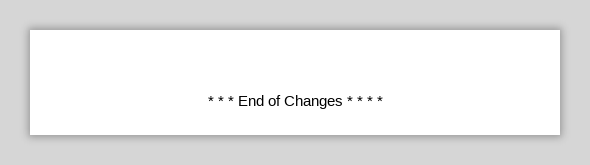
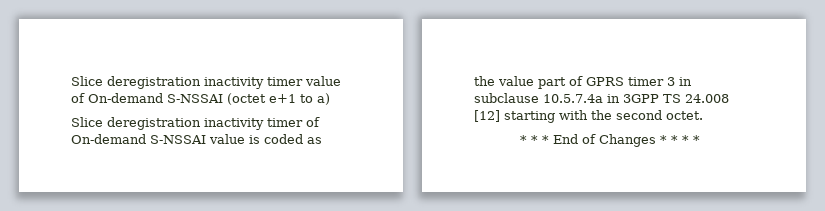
(207, 101) none -> [71,76,341,89] [71,93,330,105] [71,117,320,130] [71,134,322,144] [474,76,692,89] [474,93,729,103] [474,110,703,123] Slice deregistration inactivity timer value of On-demand S-NSSAI (octet e+1 to a) // Slice deregistration inactivity timer of On-demand S-NSSAI value is coded as the value part of GPRS timer 3 in subclause 10.5.7.4a in 3GPP TS 24.008 [12] starting with the second octet. //

